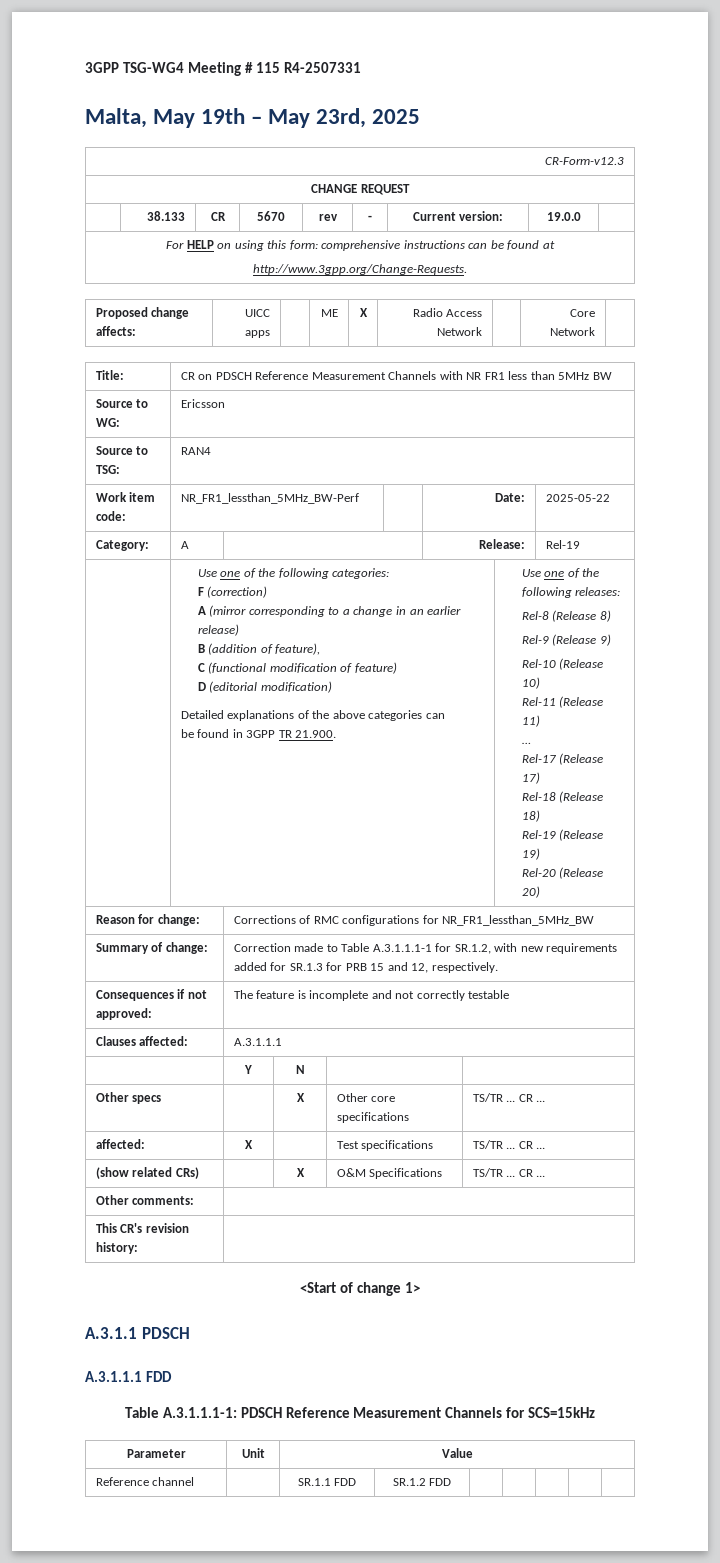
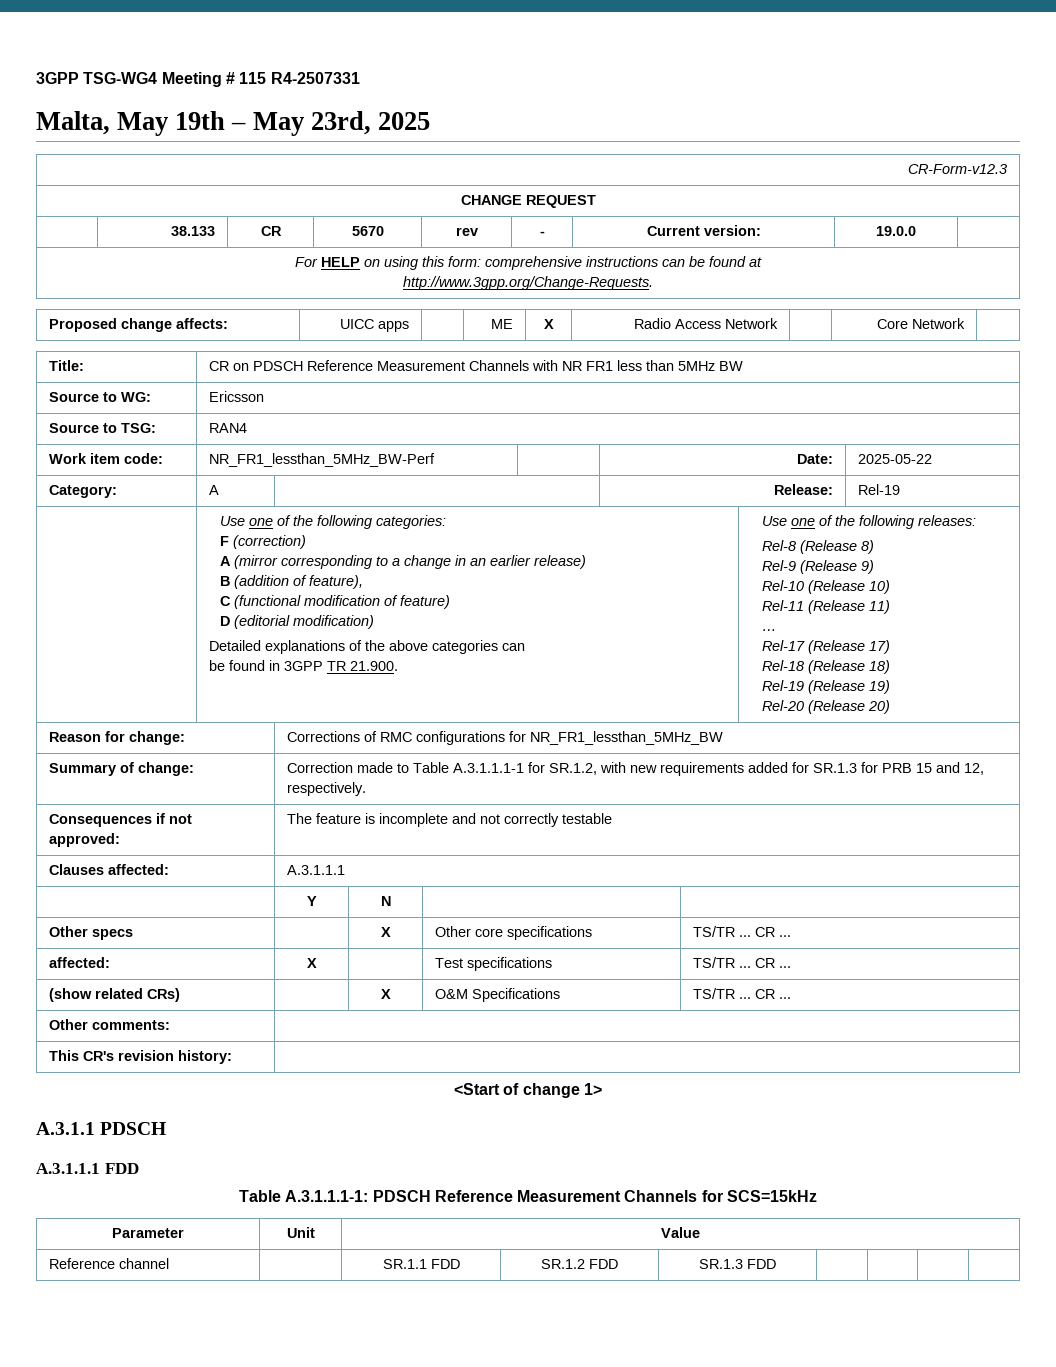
(452, 1482) none -> [699,1259,776,1269] SR.1.3 FDD

